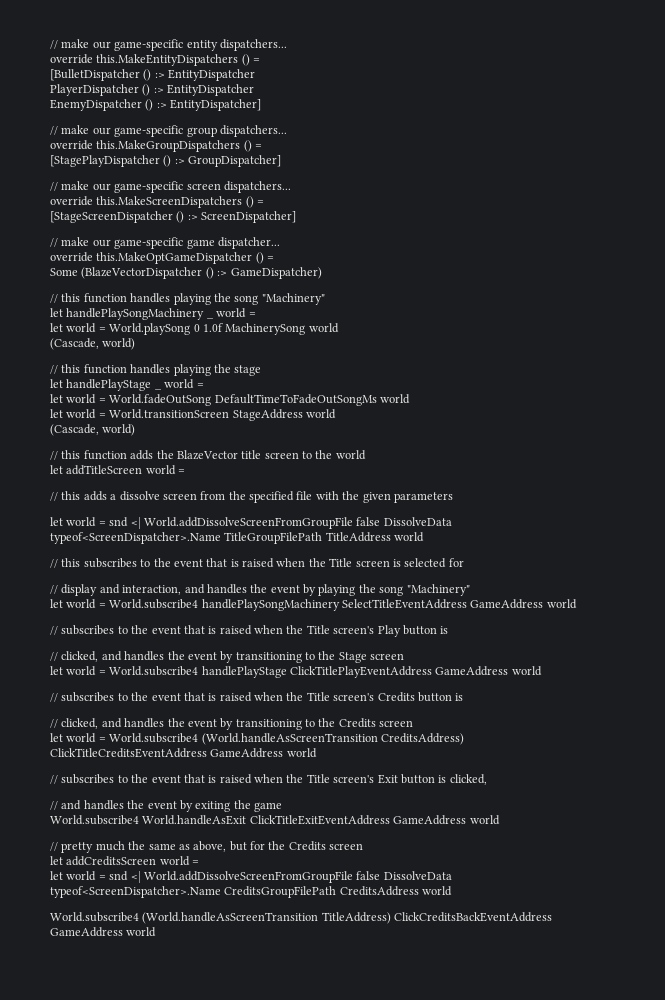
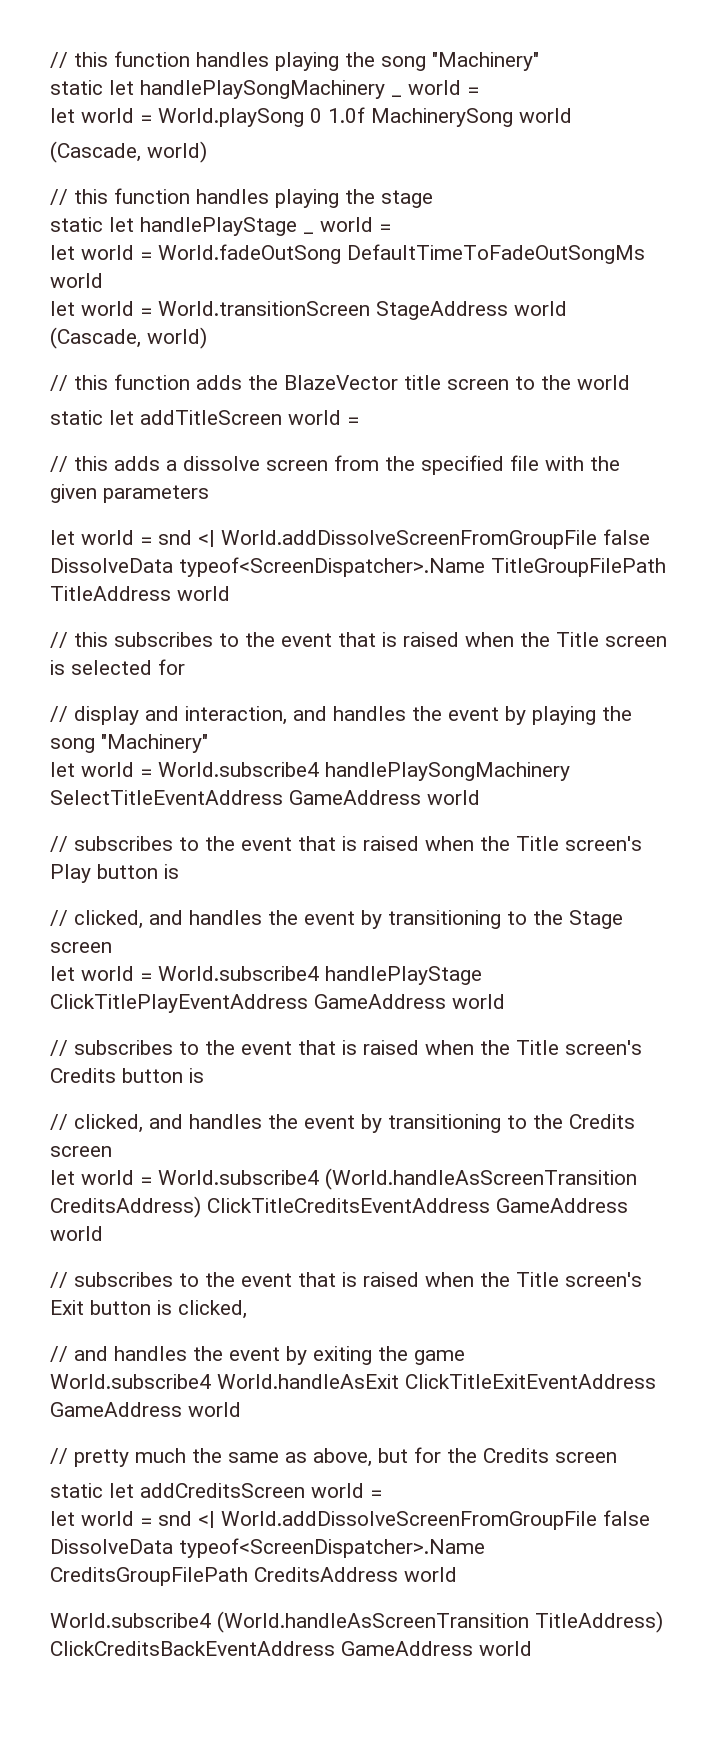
[50,39,287,51] [50,54,261,66] [50,69,256,81] [50,84,255,96] [50,99,262,111] [50,125,287,137] [50,140,263,152] [50,155,282,167] [50,181,291,193] [50,196,265,208] [50,211,297,223] [50,237,280,249] [50,252,275,264] [50,267,322,279] [50,294,58,303] // make our game-specific entity dispatchers... // override this.MakeEntityDispatchers () = // [BulletDispatcher () :> EntityDispatcher // PlayerDispatcher () :> EntityDispatcher // EnemyDispatcher () :> EntityDispatcher] // // make our game-specific group dispatchers... // override this.MakeGroupDispatchers () = // [StagePlayDispatcher () :> GroupDispatcher] // // make our game-specific screen dispatchers... // override this.MakeScreenDispatchers () = // [StageScreenDispatcher () :> ScreenDispatcher] // // make our game-specific game dispatcher... // override this.MakeOptGameDispatcher () = // Some (BlazeVectorDispatcher () :> GameDispatcher) // // -> [50,52,68,68] //
(325, 299) none -> [50,80,103,95] static
(262, 370) none -> [50,217,103,232] static
(366, 455) none -> [50,410,103,425] static
(364, 846) none -> [50,1483,103,1498] static

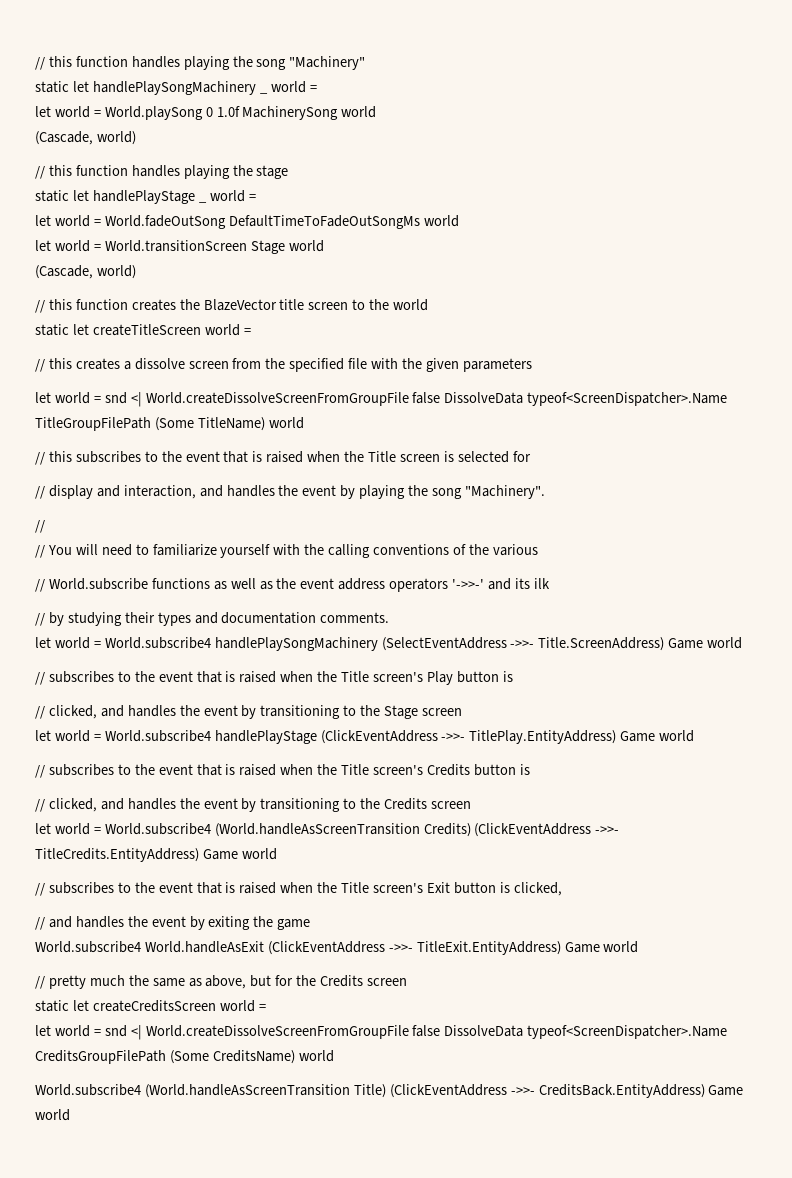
[376,301,567,320] [50,327,207,349] [50,374,242,391] StageAddress world // (Cascade, world) // // this function adds -> [250,240,324,254] [35,265,136,279] [35,299,176,313] Stage world // (Cascade, world) // // this function creates
[140,410,282,425] addTitleScreen -> [92,324,201,336] createTitleScreen
[114,456,160,471] adds -> [75,358,120,370] creates
[221,530,597,549] World.addDissolveScreenFromGroupFile -> [145,392,409,406] World.createDissolveScreenFromGroupFile
[50,586,171,601] TitleAddress -> [154,417,265,431] (Some TitleName)
[101,734,208,753] "Machinery" -> [464,485,545,499] [35,520,45,533] [35,544,538,558] [35,578,550,592] [35,612,390,626] "Machinery". // // // // You will need to familiarize yourself with the calling conventions of the various // // World.subscribe functions as well as the event address operators '->>-' and its ilk // // by studying their types and documentation comments.
[50,790,421,805] SelectTitleEventAddress GameAddress -> [381,637,704,651] (SelectEventAddress ->>- Title.ScreenAddress) Game
[50,994,446,1013] ClickTitlePlayEventAddress GameAddress -> [320,730,656,744] (ClickEventAddress ->>- TitlePlay.EntityAddress) Game
[50,1196,628,1218] CreditsAddress) ClickTitleCreditsEventAddress GameAddress -> [423,823,620,837] [35,848,238,862] Credits) (ClickEventAddress ->>- TitleCredits.EntityAddress) Game
[405,1374,656,1389] [50,1402,182,1417] ClickTitleExitEventAddress GameAddress -> [267,941,600,955] (ClickEventAddress ->>- TitleExit.EntityAddress) Game
[140,1483,305,1498] addCreditsScreen -> [92,1000,216,1012] createCreditsScreen
[221,1511,597,1530] World.addDissolveScreenFromGroupFile -> [145,1025,409,1039] World.createDissolveScreenFromGroupFile
[254,1567,398,1582] CreditsAddress -> [169,1050,295,1064] (Some CreditsName)
[535,1611,663,1633] [50,1641,473,1656] TitleAddress) ClickCreditsBackEventAddress GameAddress -> [353,1084,744,1098] Title) (ClickEventAddress ->>- CreditsBack.EntityAddress) Game

